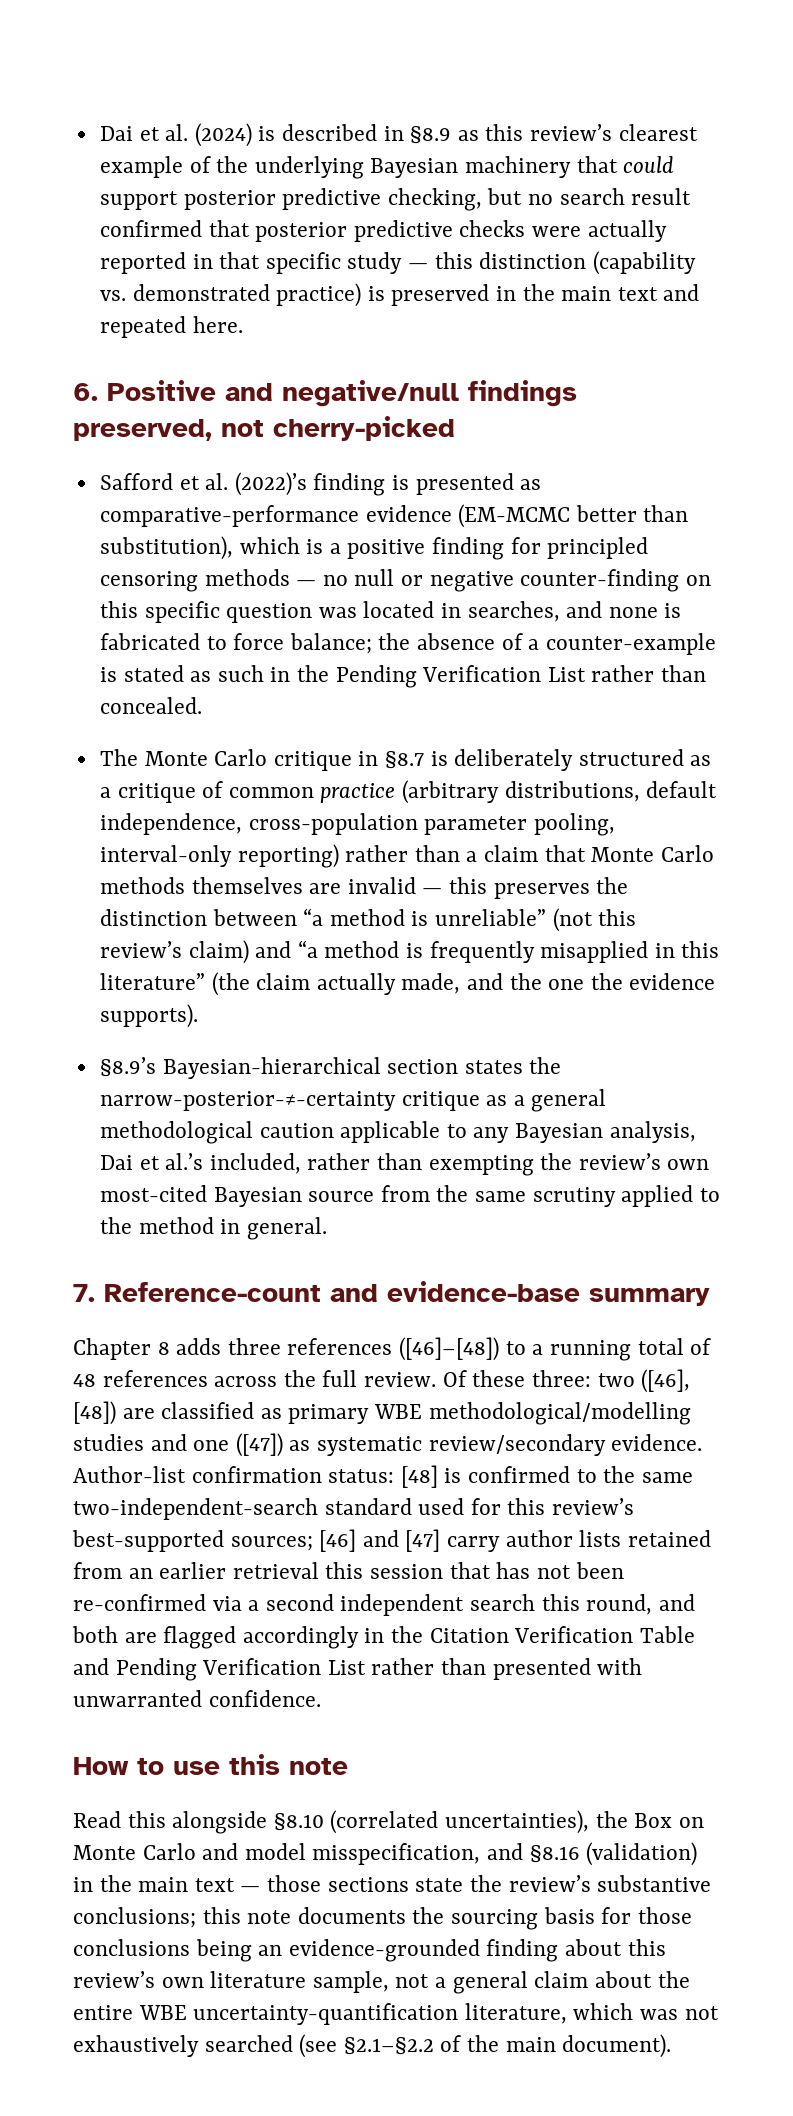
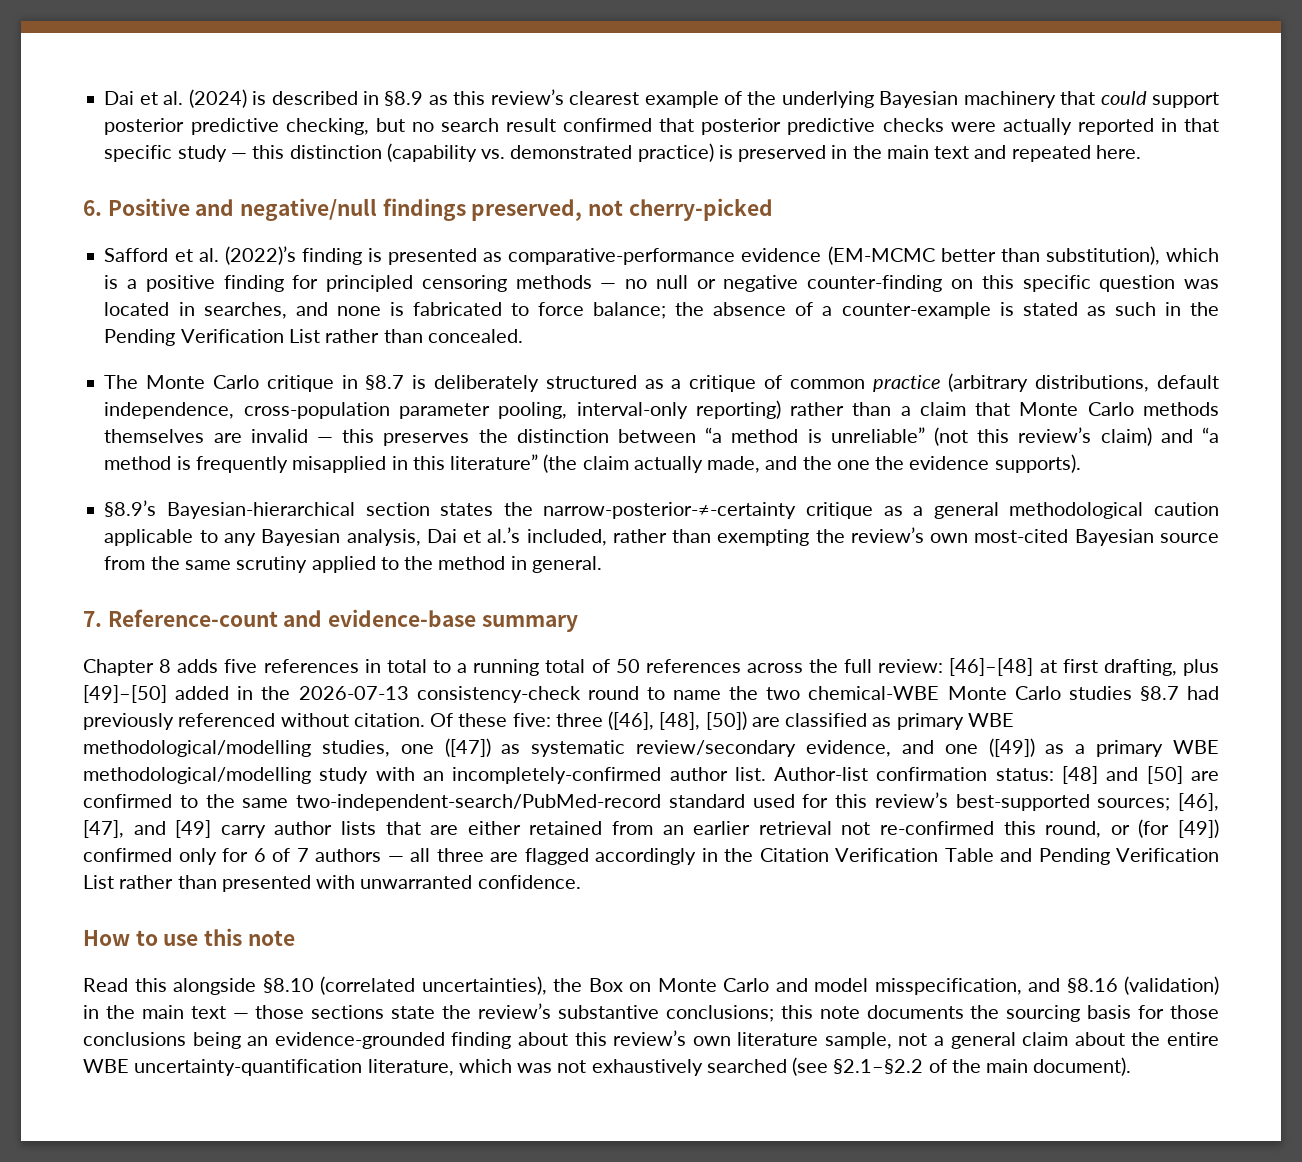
[227,1337,500,1361] three references ([46]–[48]) -> [224,659,427,673] five references in total
[73,1374,96,1387] 48 -> [615,659,640,673] 50
[364,1369,691,1393] [73,1401,116,1425] review. Of these three: two ([46], [48]) -> [878,658,1219,676] [83,685,1219,703] [83,711,747,730] review: [46]–[48] at first drafting, plus [49]–[50] added in the 2026-07-13 consistency-check round to name the two chemical-WBE Monte Carlo studies §8.7 had previously referenced without citation. Of these five: three ([46], [48], [50])
[73,1434,187,1451] studies and -> [321,740,390,757] studies,
[611,1434,703,1451] evidence. -> [806,738,1220,757] [83,767,766,784] evidence, and one ([49]) as a primary WBE methodological/modelling study with an incompletely-confirmed author list.
[444,1468,462,1483] is -> [1106,766,1219,784] and [50] are
[73,1498,318,1520] two-independent-search -> [296,794,661,811] two-independent-search/PubMed-record
[319,1529,622,1552] [46] and [47] carry author lists -> [1178,793,1219,811] [83,820,521,838] [46], [47], and [49] carry author lists that are either
[325,1562,624,1579] [73,1594,695,1616] [72,1626,118,1643] this session that has not been re-confirmed via a second independent search this round, and both -> [841,819,1219,838] [83,848,484,865] not re-confirmed this round, or (for [49]) confirmed only for 6 of 7 authors — all three

